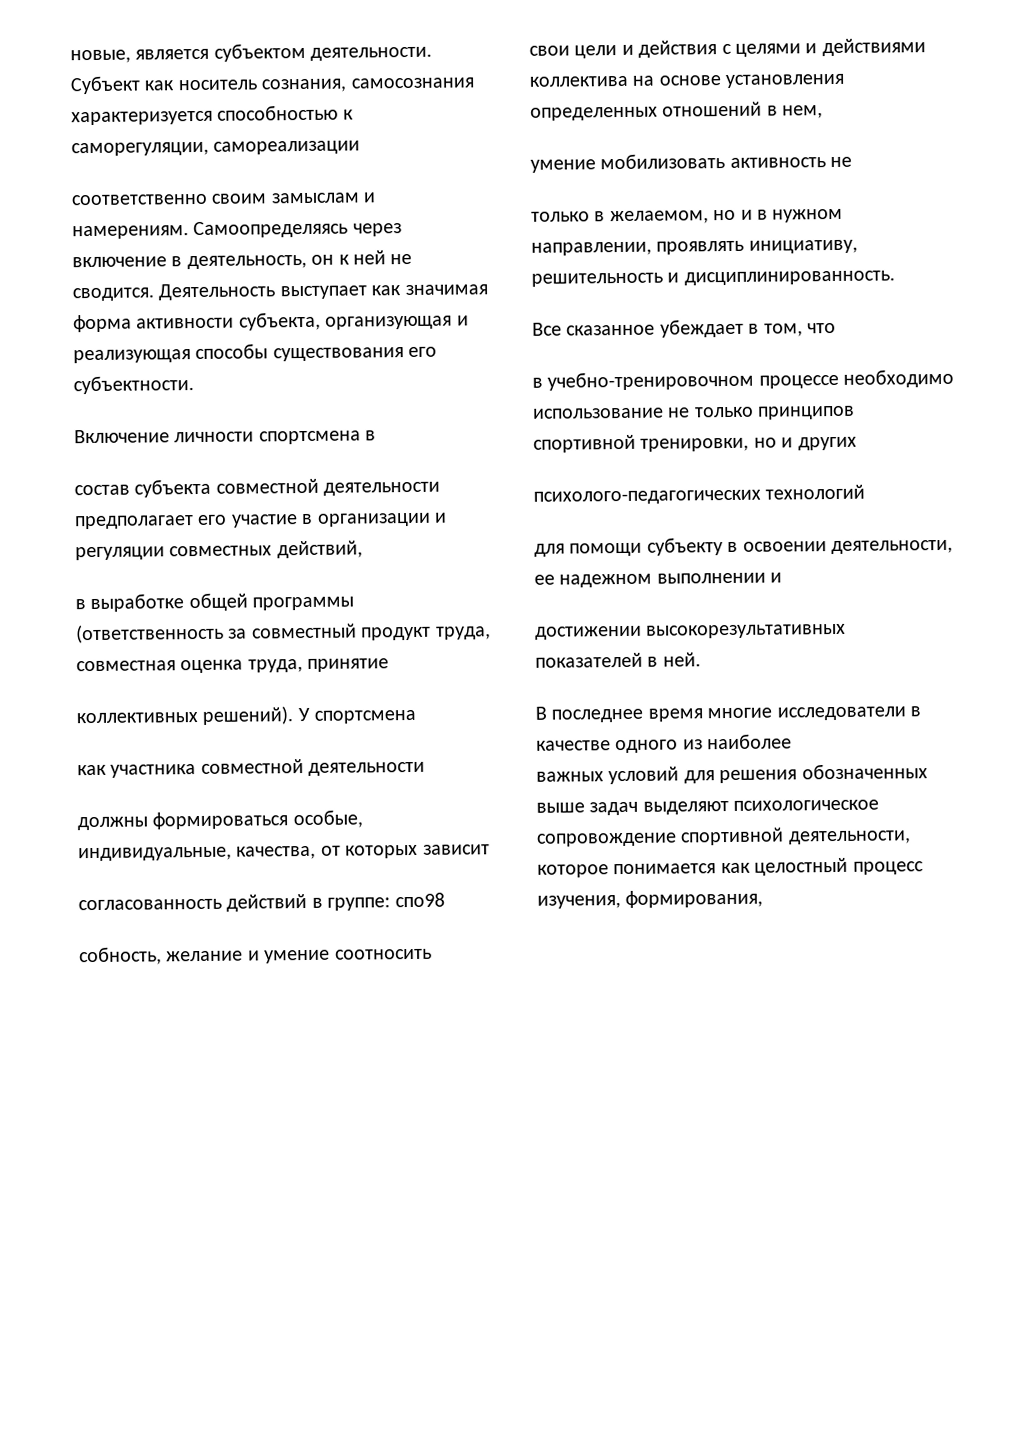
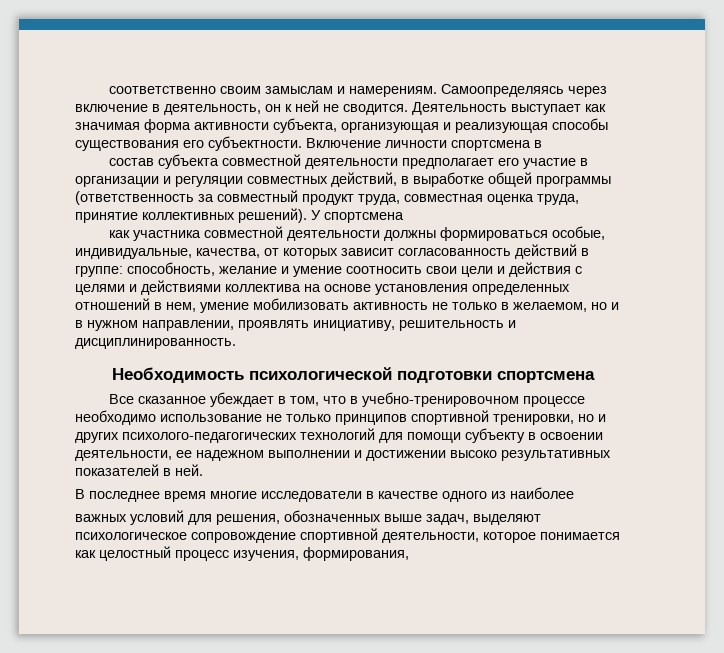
[70,42,433,64] [70,75,474,95] [71,104,354,126] [71,140,361,157] новые, является субъектом деятельности. Субъект как носитель сознания, самосознания характеризуется способностью к саморегуляции, самореализации // -> (109, 90) none
(194, 385) // -> (302, 143) none
(363, 549) // -> (397, 179) none
(390, 665) // -> (138, 217) none
(426, 768) // -> (381, 235) none
(490, 849) // -> (394, 252) none
[394,892,445,908] [79,946,162,966] спо98 // собность, -> [127,262,215,276] способность,
(432, 954) // -> (422, 270) none
(824, 112) // -> (196, 307) none
(853, 162) // -> (448, 306) none
(895, 278) none -> [111,367,595,383] // Необходимость психологической подготовки спортсмена
(836, 328) // -> (347, 400) none
(857, 443) // -> (119, 437) none
(866, 492) // -> (375, 434) none
[535,623,847,640] // достижении высокорезультативных -> [366,450,611,461] достижении высоко результативных
[719,769,798,784] решения -> [216,514,280,525] решения,
[589,801,639,816] задач -> [426,514,469,525] задач,

